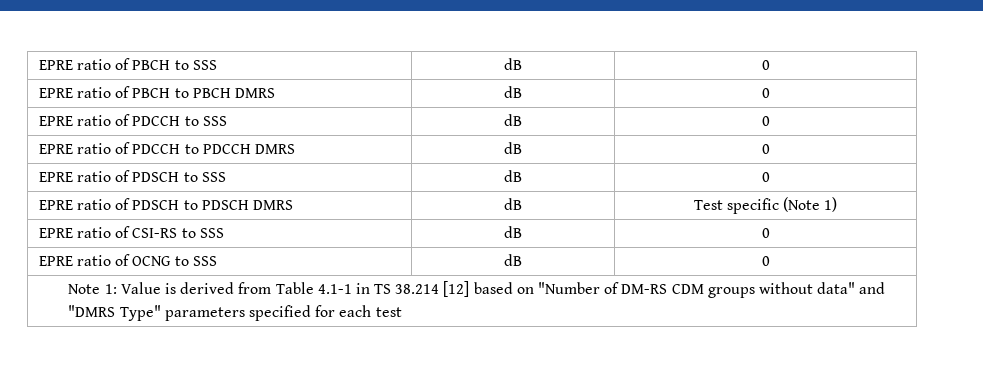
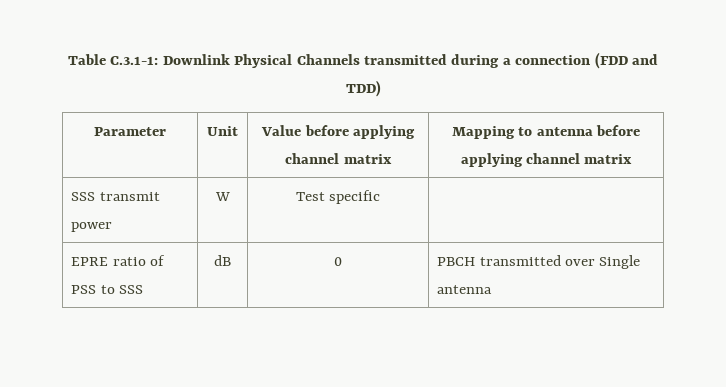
[38,58,217,70] [504,58,522,70] [761,60,770,70] [38,86,275,98] [504,86,522,98] [761,88,770,98] [38,114,227,126] [504,114,522,126] [761,116,770,126] [38,142,295,154] [504,142,522,154] [761,144,770,154] [38,170,226,182] [504,170,522,182] [761,172,770,182] [38,198,293,210] [504,198,522,210] [693,197,838,214] [38,226,224,238] [504,226,522,238] [761,228,770,238] [38,254,217,266] [504,254,522,266] [761,256,770,266] [68,281,886,298] [68,305,402,321] EPRE ratio of PBCH to SSS | dB | 0 // EPRE ratio of PBCH to PBCH DMRS | dB | 0 // EPRE ratio of PDCCH to SSS | dB | 0 // EPRE ratio of PDCCH to PDCCH DMRS | dB | 0 // EPRE ratio of PDSCH to SSS | dB | 0 // EPRE ratio of PDSCH to PDSCH DMRS | dB | Test specific (Note 1) // EPRE ratio of CSI-RS to SSS | dB | 0 // EPRE ratio of OCNG to SSS | dB | 0 // Note 1: Value is derived from Table 4.1-1 in TS 38.214 [12] based on "Number of DM-RS CDM groups without data" and "DMRS Type" parameters specified for each test -> [67,52,659,69] [345,80,381,97] [94,127,166,136] [207,126,238,136] [261,125,415,139] [285,153,392,164] [451,125,641,139] [460,153,633,167] [71,192,160,201] [71,222,113,232] [214,192,230,201] [295,190,381,204] [71,255,165,266] [71,285,143,294] [214,255,231,266] [333,257,342,266] [437,255,641,269] [437,285,493,294] Table C.3.1-1: Downlink Physical Channels transmitted during a connection (FDD and TDD) // Parameter | Unit | Value before applying channel matrix | Mapping to antenna before applying channel matrix // SSS transmit power | W | Test specific | // EPRE ratio of PSS to SSS | dB | 0 | PBCH transmitted over Single antenna

